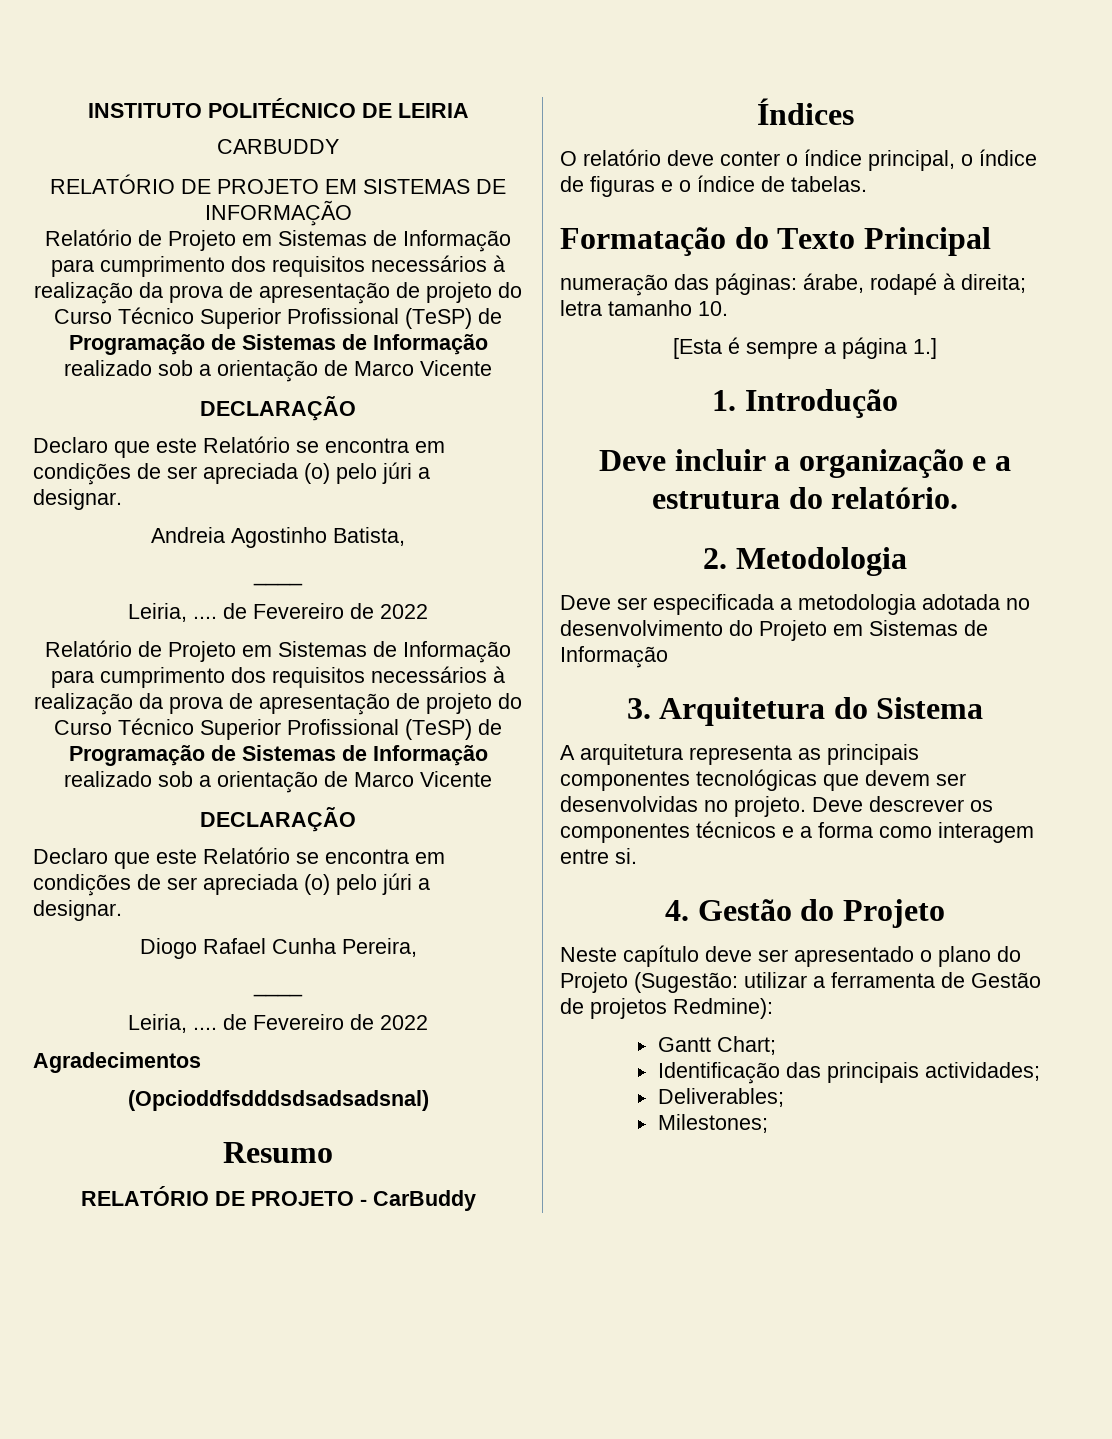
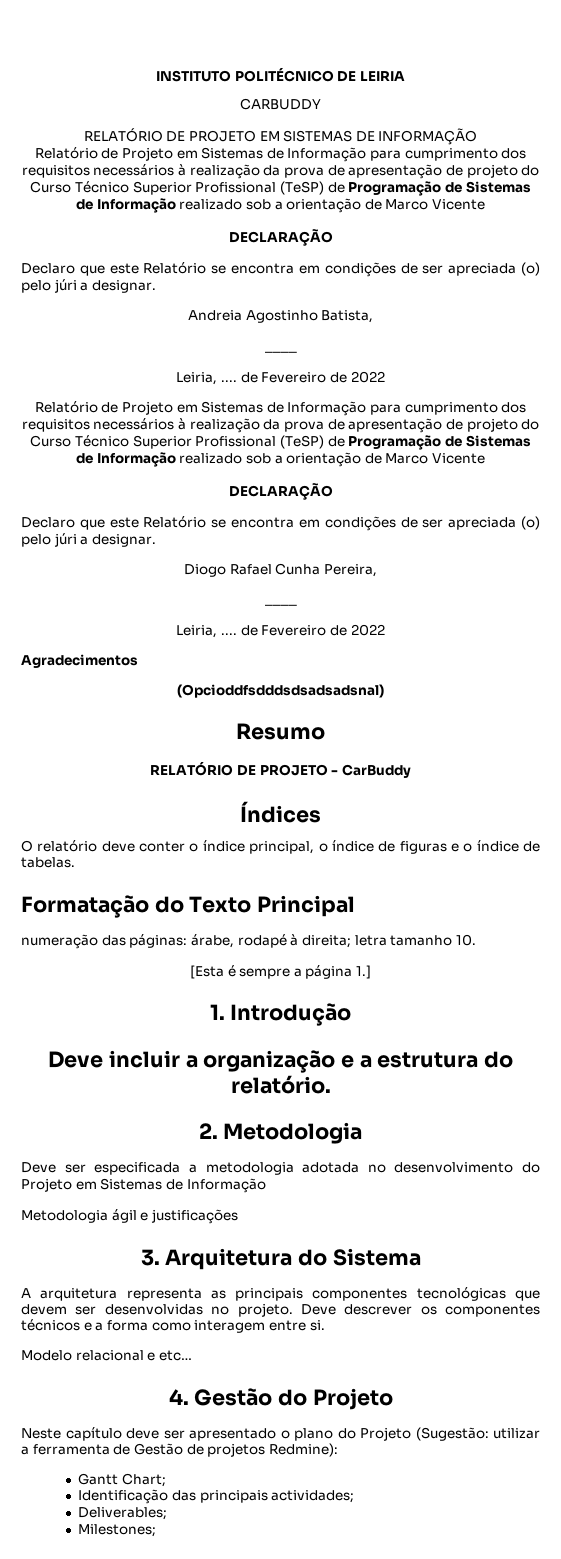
(668, 657) none -> [21,1209,238,1224] // Metodologia ágil e justificações
(637, 856) none -> [21,1350,192,1361] // Modelo relacional e etc…

